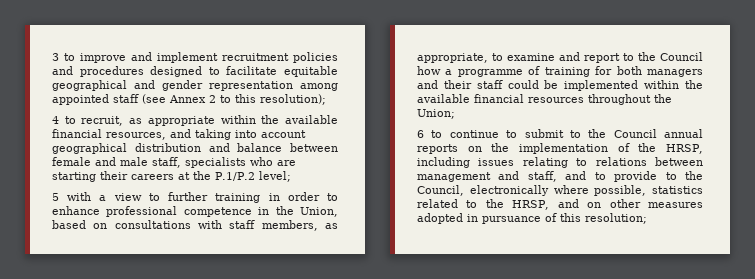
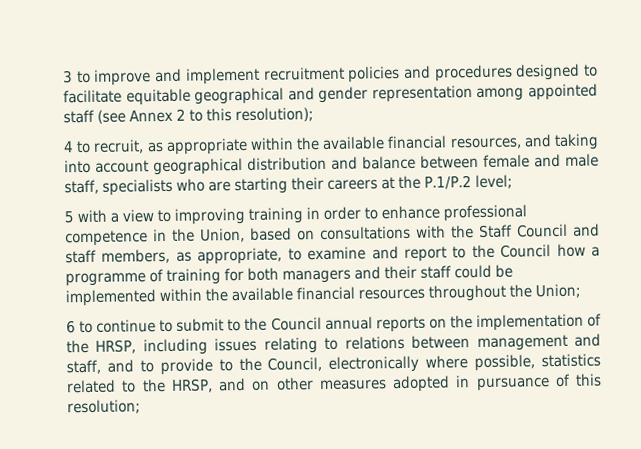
[168,192,209,201] further -> [174,207,245,225] improving
(223, 224) none -> [451,223,600,239] the Staff Council and

